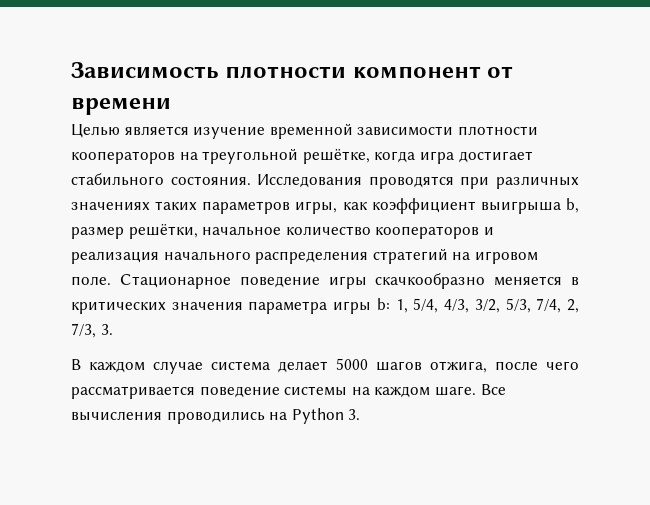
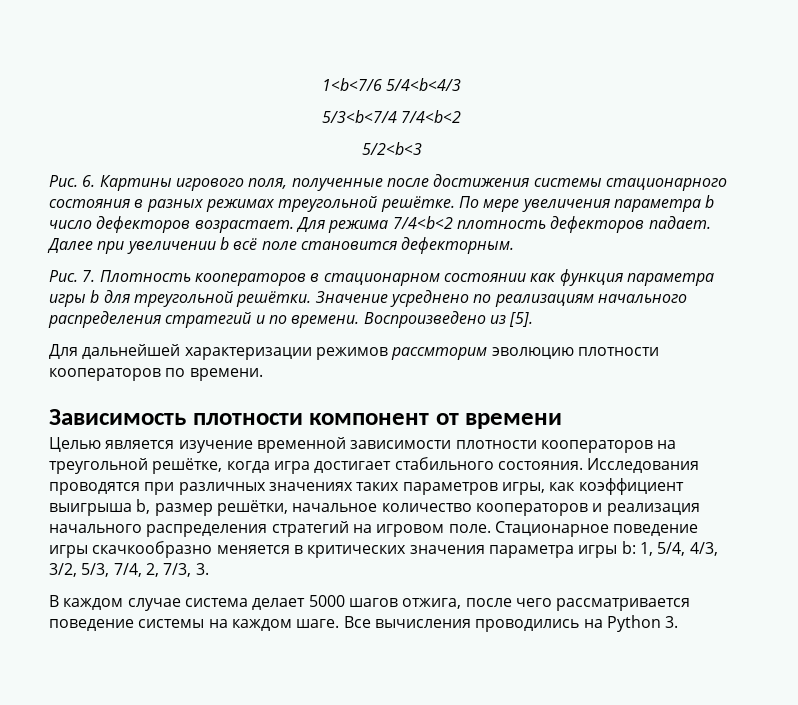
(71, 70) none -> [321,78,462,91] [321,110,462,123] [361,142,422,155] [49,174,727,191] [49,195,715,212] [49,216,711,233] [47,237,515,254] [49,269,714,286] [49,290,687,307] [48,311,534,328] [49,344,659,360] [49,368,263,381] 1<b<7/6 5/4<b<4/3 // 5/3<b<7/4 7/4<b<2 // 5/2<b<3 // Рис. 6. Картины игрового поля, полученные после достижения системы стационарного состояния в разных режимах треугольной решётке. По мере увеличения параметра b число дефекторов возрастает. Для режима 7/4<b<2 плотность дефекторов падает. Далее при увеличении b всё поле становится дефекторным. // Рис. 7. Плотность кооператоров в стационарном состоянии как функция параметра игры b для треугольной решётки. Значение усреднено по реализациям начального распределения стратегий и по времени. Воспроизведено из [5]. // Для дальнейшей характеризации режимов рассмторим эволюцию плотности кооператоров по времени. //

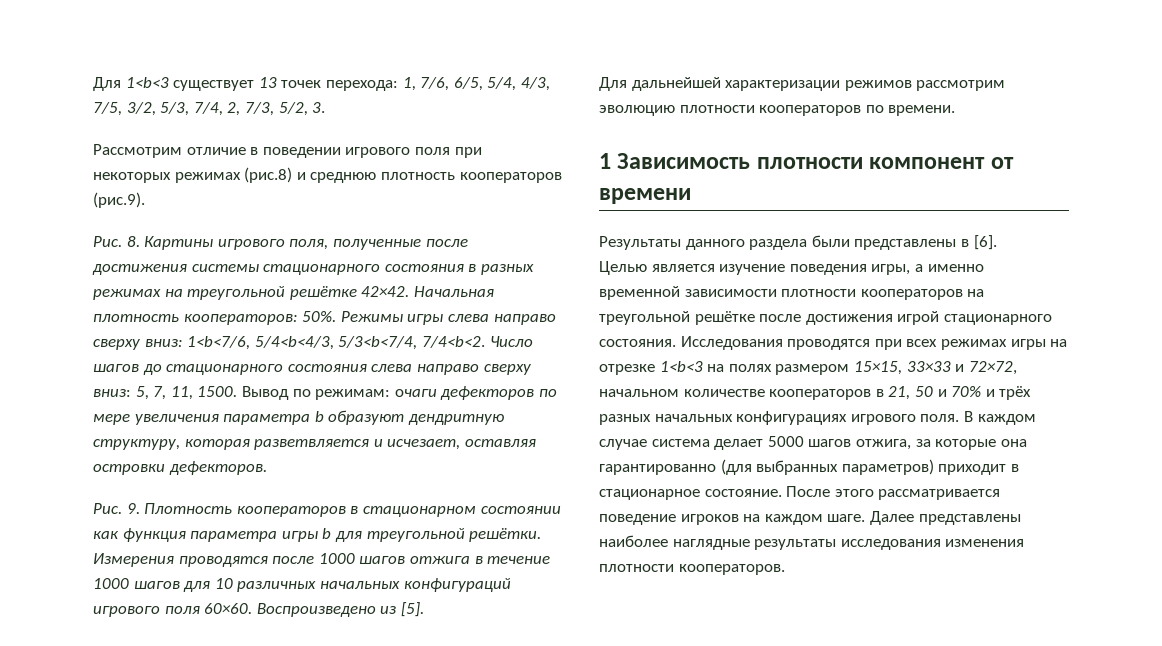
[321,78,462,91] [321,110,462,123] [361,142,422,155] [49,175,96,187] 1<b<7/6 5/4<b<4/3 // 5/3<b<7/4 7/4<b<2 // 5/2<b<3 // Рис. 6. -> [93,77,550,91] [93,102,326,116] [93,144,482,158] [93,167,562,183] [93,192,145,208] [93,236,140,247] Для 1<b<3 существует 13 точек перехода: 1, 7/6, 6/5, 5/4, 4/3, 7/5, 3/2, 5/3, 7/4, 2, 7/3, 5/2, 3. // Рассмотрим отличие в поведении игрового поля при некоторых режимах (рис.8) и среднюю плотность кооператоров (рис.9). // Рис. 8.
[278,195,715,212] [49,216,711,233] [47,237,515,254] [49,270,96,282] треугольной решётке. По мере увеличения параметра b число дефекторов возрастает. Для режима 7/4<b<2 плотность дефекторов падает. Далее при увеличении b всё поле становится дефекторным. // Рис. 7. -> [164,286,494,300] [93,311,556,325] [93,336,533,350] [93,364,531,375] [93,386,557,400] [93,410,504,425] [93,439,536,450] [93,461,267,475] [93,503,140,514] на треугольной решётке 42×42. Начальная плотность кооператоров: 50%. Режимы игры слева направо сверху вниз: 1<b<7/6, 5/4<b<4/3, 5/3<b<7/4, 7/4<b<2. Число шагов до стационарного состояния слева направо сверху вниз: 5, 7, 11, 1500. Вывод по режимам: очаги дефекторов по мере увеличения параметра b образуют дендритную структуру, которая разветвляется и исчезает, оставляя островки дефекторов. // Рис. 9.
[314,290,687,307] [48,311,360,328] Значение усреднено по реализациям начального распределения стратегий и по времени. -> [93,553,551,567] [93,578,511,592] [93,603,253,617] Измерения проводятся после 1000 шагов отжига в течение 1000 шагов для 10 различных начальных конфигураций игрового поля 60×60.
[391,347,488,360] рассмторим -> [916,80,1006,91] рассмотрим
(263, 374) none -> [599,153,611,169] 1
(563, 421) none -> [599,235,997,250] // Результаты данного раздела были представлены в [6].
(253, 446) none -> [789,264,984,275] поведения игры, а именно
[152,457,700,474] [49,478,684,495] [49,499,700,516] [49,521,699,537] [49,541,718,558] [49,563,209,577] решётке, когда игра достигает стабильного состояния. Исследования проводятся при различных значениях таких параметров игры, как коэффициент выигрыша b, размер решётки, начальное количество кооператоров и реализация начального распределения стратегий на игровом поле. Стационарное поведение игры скачкообразно меняется в критических значения параметра игры b: 1, 5/4, 4/3, 3/2, 5/3, 7/4, 2, 7/3, 3. // -> [694,311,1052,325] [599,336,1068,350] [599,361,1017,375] [599,386,1032,400] [599,411,960,425] решётке после достижения игрой стационарного состояния. Исследования проводятся при всех режимах игры на отрезке 1<b<3 на полях размером 15×15, 33×33 и 72×72, начальном количестве кооператоров в 21, 50 и 70% и трёх разных начальных конфигурациях игрового поля.
[465,598,552,607] после чего -> [915,439,1027,450] [599,459,1019,475] [599,486,874,500] за которые она гарантированно (для выбранных параметров) приходит в стационарное состояние. После этого
[138,619,205,628] системы -> [680,514,739,525] игроков
[343,615,679,632] Все вычисления проводились на Python 3. -> [869,511,1021,525] [599,535,1025,550] [599,564,785,575] Далее представлены наиболее наглядные результаты исследования изменения плотности кооператоров.

